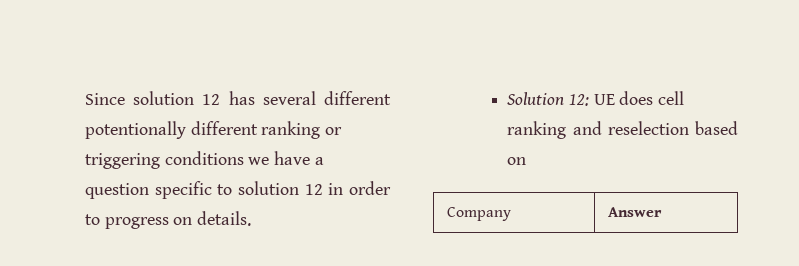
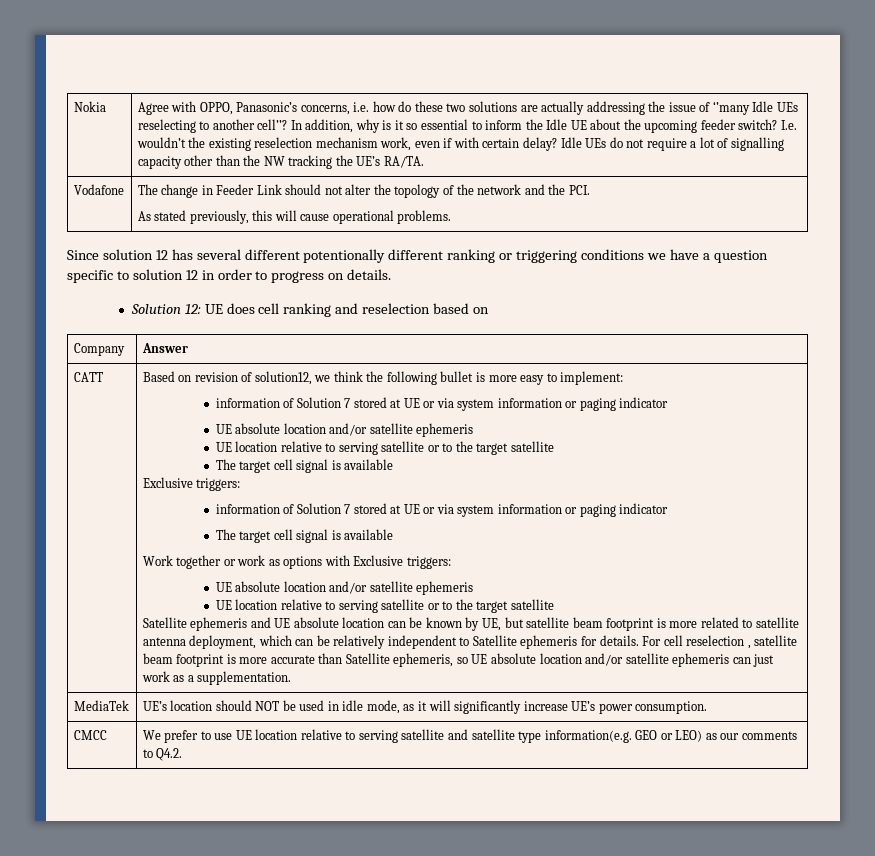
(85, 99) none -> [73,101,106,112] [137,101,798,115] [137,119,797,133] [136,137,784,151] [137,155,424,169] [73,184,124,195] [137,184,590,198] [137,210,452,224] Nokia | Agree with OPPO, Panasonic’s concerns, i.e. how do these two solutions are actually addressing the issue of ‘’many Idle UEs reselecting to another cell’’? In addition, why is it so essential to inform the Idle UE about the upcoming feeder switch? I.e. wouldn’t the existing reselection mechanism work, even if with certain delay? Idle UEs do not require a lot of signalling capacity other than the NW tracking the UE’s RA/TA. // Vodafone | The change in Feeder Link should not alter the topology of the network and the PCI. // As stated previously, this will cause operational problems. //
(662, 212) none -> [73,372,103,382] [142,371,624,385] [215,397,669,411] [215,423,474,437] [215,441,554,455] [215,459,394,473] [142,477,241,491] [215,503,669,517] [215,529,394,543] [142,555,451,569] [215,581,474,595] [215,599,554,613] [142,617,799,631] [142,635,798,649] [142,653,775,667] [141,671,292,685] [73,700,129,711] [142,700,708,714] [73,730,107,740] [142,729,797,743] [142,748,183,761] // CATT | Based on revision of solution12, we think the following bullet is more easy to implement: // information of Solution 7 stored at UE or via system information or paging indicator // UE absolute location and/or satellite ephemeris // UE location relative to serving satellite or to the target satellite // The target cell signal is available // Exclusive triggers: // information of Solution 7 stored at UE or via system information or paging indicator // The target cell signal is available // Work together or work as options with Exclusive triggers: // UE absolute location and/or satellite ephemeris // UE location relative to serving satellite or to the target satellite // Satellite ephemeris and UE absolute location can be known by UE, but satellite beam footprint is more related to satellite antenna deployment, which can be relatively independent to Satellite ephemeris for details. For cell reselection , satellite beam footprint is more accurate than Satellite ephemeris, so UE absolute location and/or satellite ephemeris can just work as a supplementation. // MediaTek | UE’s location should NOT be used in idle mode, as it will significantly increase UE’s power consumption. // CMCC | We prefer to use UE location relative to serving satellite and satellite type information(e.g. GEO or LEO) as our comments to Q4.2.

